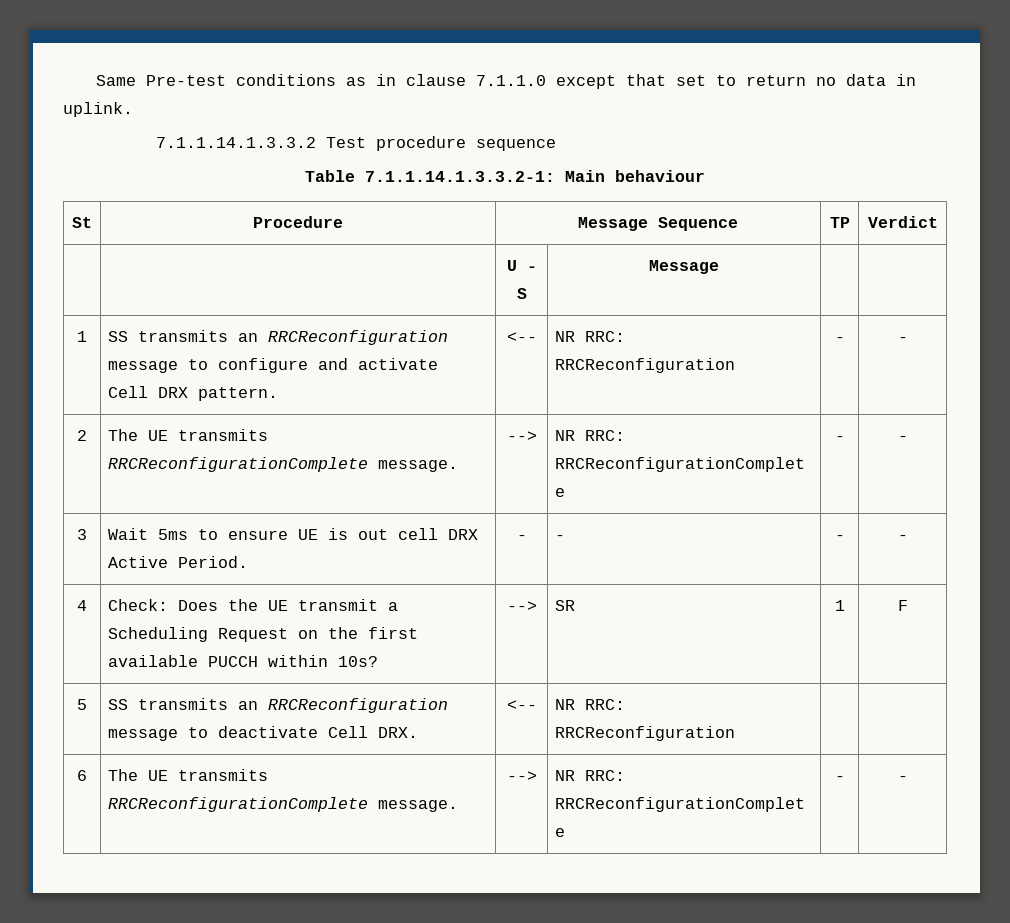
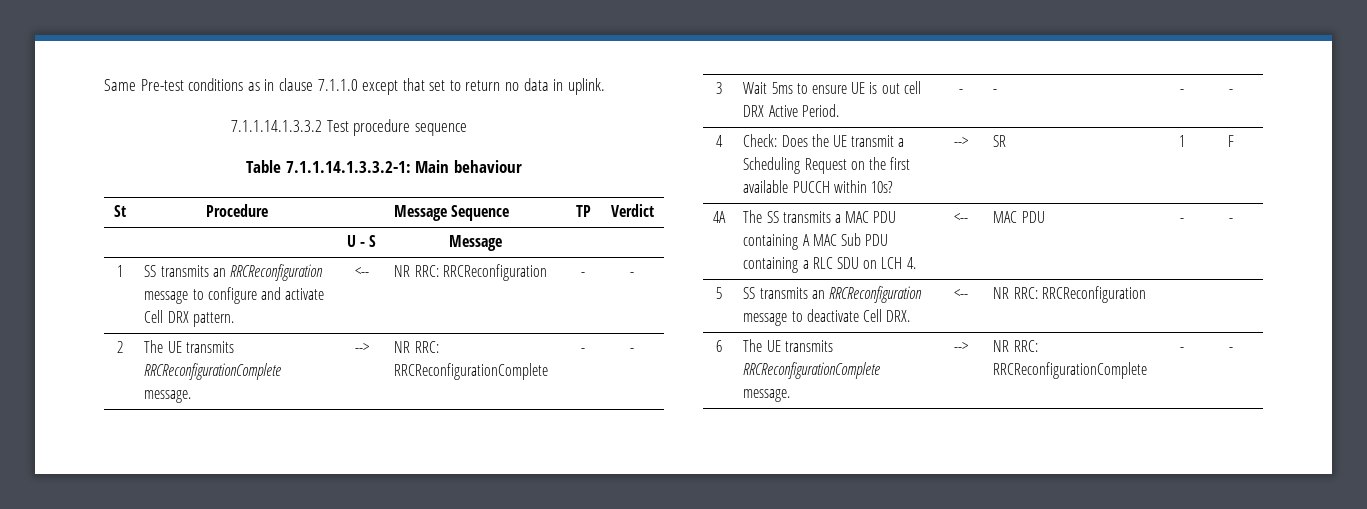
(908, 605) none -> [713,211,726,223] [743,210,897,223] [743,233,889,250] [743,257,916,273] [953,213,968,223] [993,211,1045,223] [1180,218,1184,223] [1229,218,1233,223] // 4A | The SS transmits a MAC PDU containing A MAC Sub PDU containing a RLC SDU on LCH 4. | <-- | MAC PDU | - | -

